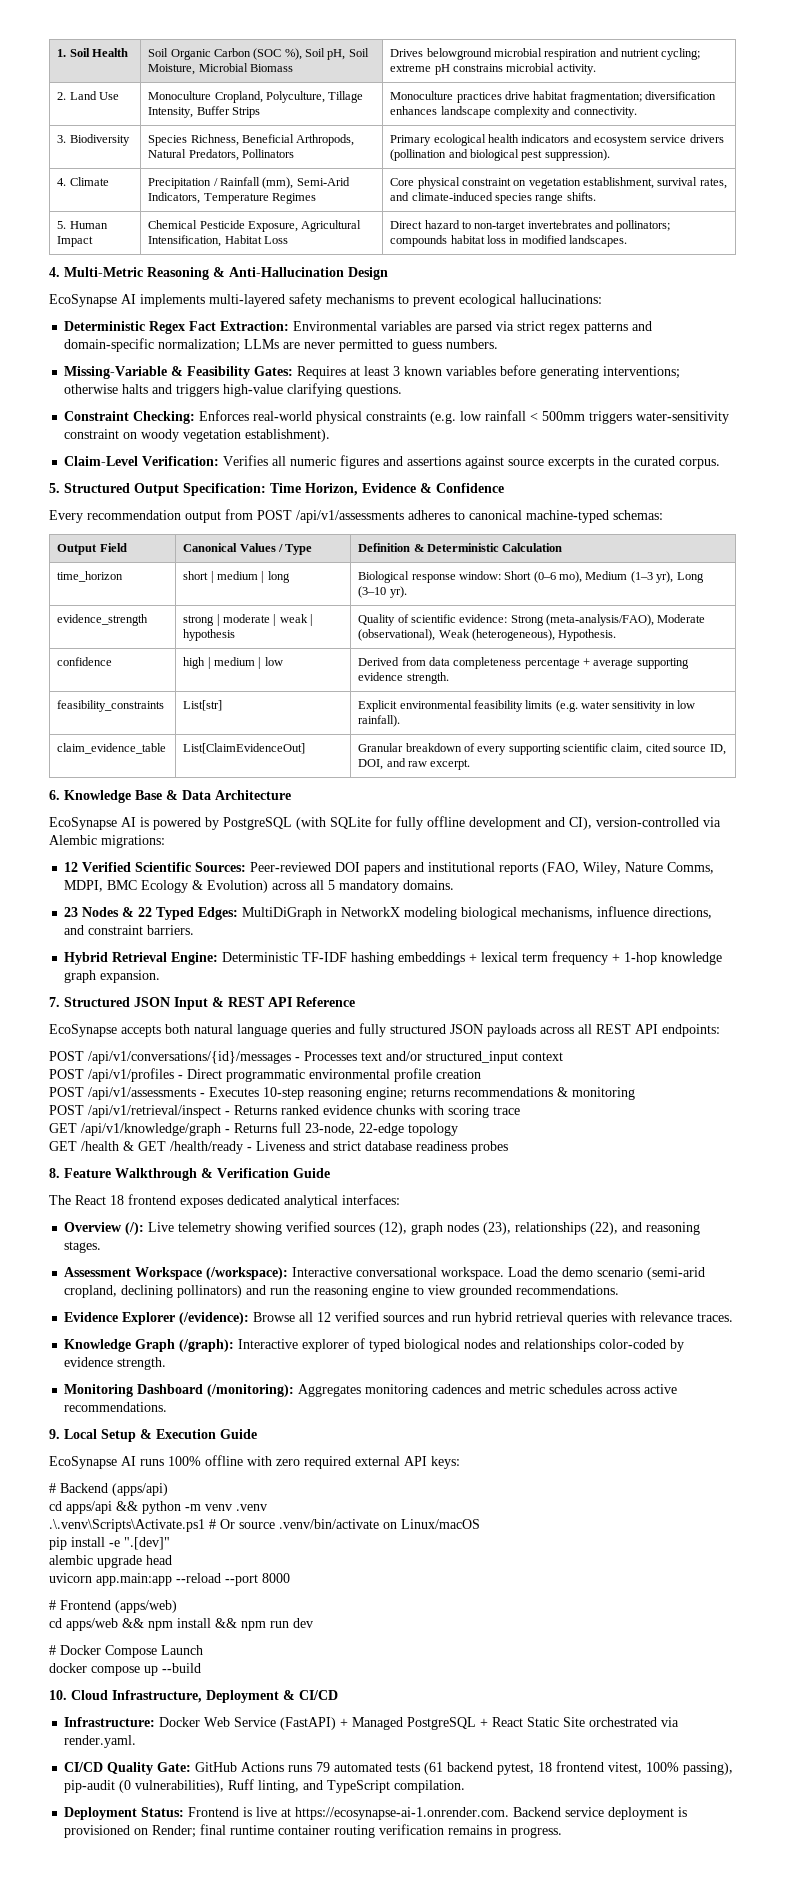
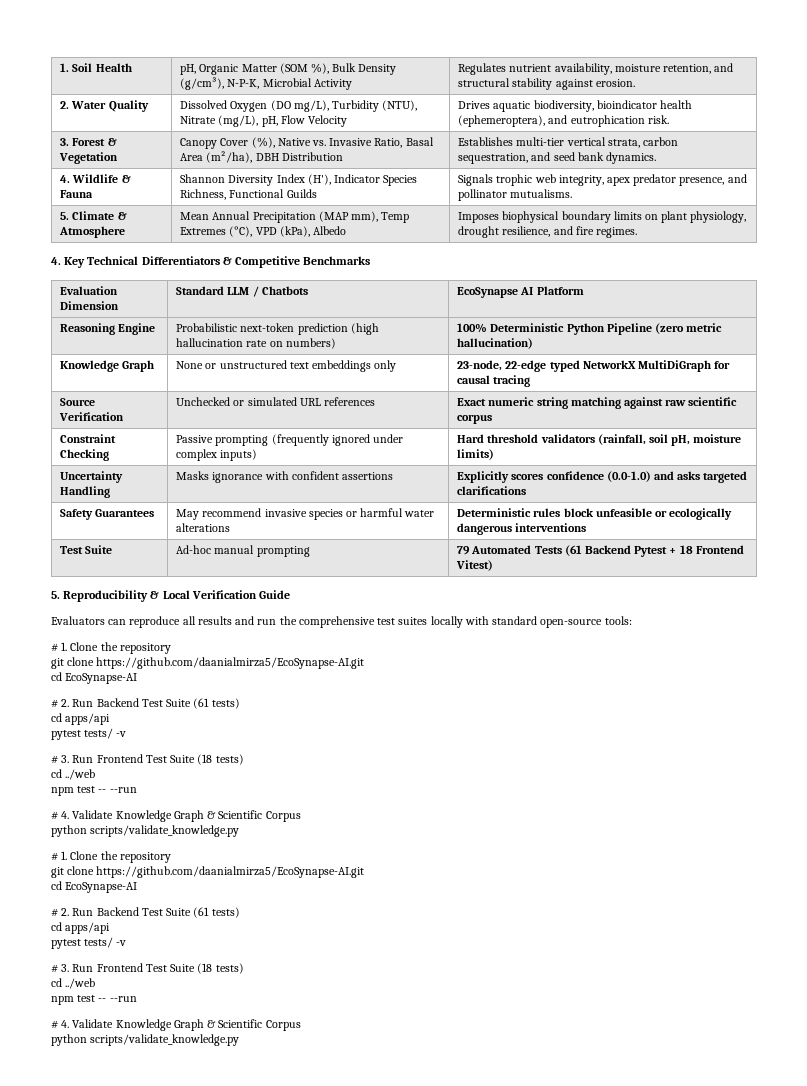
[148,48,369,60] [148,63,293,75] [390,48,701,60] [390,63,596,75] [57,91,119,100] [148,91,364,103] [148,106,260,118] [390,91,717,103] [390,106,637,118] [57,134,130,146] [148,134,355,146] [148,149,294,161] [390,134,724,146] [390,149,610,161] [57,177,109,186] [148,177,350,189] [148,192,316,204] [390,177,727,189] [390,192,596,204] [57,221,108,229] [57,236,94,247] [148,220,362,232] [148,235,288,247] [390,220,671,232] [390,235,628,247] [49,267,388,280] [49,293,602,307] [64,321,653,334] [64,338,499,352] [64,365,681,379] [64,383,403,397] [64,410,730,424] [64,429,331,442] [64,455,721,469] [49,483,504,496] [49,509,663,523] [57,543,127,555] [183,543,313,555] [358,543,563,552] [57,571,124,582] [183,571,290,583] [358,571,704,583] [358,586,407,598] [57,614,149,626] [183,614,314,626] [183,629,236,641] [358,614,706,626] [358,629,617,641] [57,657,113,666] [183,657,283,669] [358,657,689,669] [358,672,449,684] [57,700,165,712] [183,700,223,711] [358,700,696,712] [358,715,401,727] [57,743,167,754] [183,743,306,754] [358,743,726,755] [358,758,471,770] [49,790,291,803] [49,816,721,830] [49,835,165,848] [64,862,715,875] [64,880,455,893] [64,906,713,920] [64,925,195,935] [64,951,723,965] [64,970,161,983] [49,997,355,1010] [49,1023,720,1037] [49,1051,563,1064] [49,1068,481,1082] [49,1087,635,1100] [49,1105,520,1118] [49,1122,458,1136] [49,1141,508,1154] [49,1168,330,1181] [49,1194,400,1208] [64,1221,701,1235] [64,1241,102,1253] [64,1267,706,1280] [64,1285,620,1298] [64,1311,734,1325] [64,1338,685,1352] [64,1357,167,1370] [64,1384,678,1397] [64,1402,168,1412] [49,1429,257,1442] [49,1455,460,1469] [49,1483,168,1496] [49,1501,267,1514] [49,1519,480,1532] [49,1537,170,1550] [49,1555,172,1568] [49,1573,290,1586] [49,1600,177,1613] [49,1618,313,1631] [49,1645,203,1658] [49,1663,201,1676] [49,1690,338,1703] [64,1717,680,1730] [64,1735,137,1748] [64,1761,734,1775] [64,1779,466,1793] [64,1807,688,1820] [64,1824,563,1838] Soil Organic Carbon (SOC %), Soil pH, Soil Moisture, Microbial Biomass | Drives belowground microbial respiration and nutrient cycling; extreme pH constrains microbial activity. // 2. Land Use | Monoculture Cropland, Polyculture, Tillage Intensity, Buffer Strips | Monoculture practices drive habitat fragmentation; diversification enhances landscape complexity and connectivity. // 3. Biodiversity | Species Richness, Beneficial Arthropods, Natural Predators, Pollinators | Primary ecological health indicators and ecosystem service drivers (pollination and biological pest suppression). // 4. Climate | Precipitation / Rainfall (mm), Semi-Arid Indicators, Temperature Regimes | Core physical constraint on vegetation establishment, survival rates, and climate-induced species range shifts. // 5. Human Impact | Chemical Pesticide Exposure, Agricultural Intensification, Habitat Loss | Direct hazard to non-target invertebrates and pollinators; compounds habitat loss in modified landscapes. // 4. Multi-Metric Reasoning & Anti-Hallucination Design // EcoSynapse AI implements multi-layered safety mechanisms to prevent ecological hallucinations: // Deterministic Regex Fact Extraction: Environmental variables are parsed via strict regex patterns and domain-specific normalization; LLMs are never permitted to guess numbers. // Missing-Variable & Feasibility Gates: Requires at least 3 known variables before generating interventions; otherwise halts and triggers high-value clarifying questions. // Constraint Checking: Enforces real-world physical constraints (e.g. low rainfall < 500mm triggers water-sensitivity constraint on woody vegetation establishment). // Claim-Level Verification: Verifies all numeric figures and assertions against source excerpts in the curated corpus. // 5. Structured Output Specification: Time Horizon, Evidence & Confidence // Every recommendation output from POST /api/v1/assessments adheres to canonical machine-typed schemas: // Output Field | Canonical Values / Type | Definition & Deterministic Calculation // time_horizon | short | medium | long | Biological response window: Short (0–6 mo), Medium (1–3 yr), Long (3–10 yr). // evidence_strength | strong | moderate | weak | hypothesis | Quality of scientific evidence: Strong (meta-analysis/FAO), Moderate (observational), Weak (heterogeneous), Hypothesis. // confidence | high | medium | low | Derived from data completeness percentage + average supporting evidence strength. // feasibility_constraints | List[str] | Explicit environmental feasibility limits (e.g. water sensitivity in low rainfall). // claim_evidence_table | List[ClaimEvidenceOut] | Granular breakdown of every supporting scientific claim, cited source ID, DOI, and raw excerpt. // 6. Knowledge Base & Data Architecture // EcoSynapse AI is powered by PostgreSQL (with SQLite for fully offline development and CI), version-controlled via Alembic migrations: // 12 Verified Scientific Sources: Peer-reviewed DOI papers and institutional reports (FAO, Wiley, Nature Comms, MDPI, BMC Ecology & Evolution) across all 5 mandatory domains. // 23 Nodes & 22 Typed Edges: MultiDiGraph in NetworkX modeling biological mechanisms, influence directions, and constraint barriers. // Hybrid Retrieval Engine: Deterministic TF-IDF hashing embeddings + lexical term frequency + 1-hop knowledge graph expansion. // 7. Structured JSON Input & REST API Reference // EcoSynapse accepts both natural language queries and fully structured JSON payloads across all REST API endpoints: // POST /api/v1/conversations/{id}/messages - Processes text and/or structured_input context // POST /api/v1/profiles - Direct programmatic environmental profile creation // POST /api/v1/assessments - Executes 10-step reasoning engine; returns recommendations & monitoring // POST /api/v1/retrieval/inspect - Returns ranked evidence chunks with scoring trace // GET /api/v1/knowledge/graph - Returns full 23-node, 22-edge topology // GET /health & GET /health/ready - Liveness and strict database readiness probes // 8. Feature Walkthrough & Verification Guide // The React 18 frontend exposes dedicated analytical interfaces: // Overview (/): Live telemetry showing verified sources (12), graph nodes (23), relationships (22), and reasoning stages. // Assessment Workspace (/workspace): Interactive conversational workspace. Load the demo scenario (semi-arid cropland, declining pollinators) and run the reasoning engine to view grounded recommendations. // Evidence Explorer (/evidence): Browse all 12 verified sources and run hybrid retrieval queries with relevance traces. // Knowledge Graph (/graph): Interactive explorer of typed biological nodes and relationships color-coded by evidence strength. // Monitoring Dashboard (/monitoring): Aggregates monitoring cadences and metric schedules across active recommendations. // 9. Local Setup & Execution Guide // EcoSynapse AI runs 100% offline with zero required external API keys: // # Backend (apps/api) // cd apps/api && python -m venv .venv // .\.venv\Scripts\Activate.ps1 # Or source .venv/bin/activate on Linux/macOS // pip install -e ".[dev]" // alembic upgrade head // uvicorn app.main:app --reload --port 8000 // # Frontend (apps/web) // cd apps/web && npm install && npm run dev // # Docker Compose Launch // docker compose up --build // 10. Cloud Infrastructure, Deployment & CI/CD // Infrastructure: Docker Web Service (FastAPI) + Managed PostgreSQL + React Static Site orchestrated via render.yaml. // CI/CD Quality Gate: GitHub Actions runs 79 automated tests (61 backend pytest, 18 frontend vitest, 100% passing), pip-audit (0 vulnerabilities), Ruff linting, and TypeScript compilation. // Deployment Status: Frontend is live at https://ecosynapse-ai-1.onrender.com. Backend service deployment is provisioned on Render; final runtime container routing verification remains in progress. -> [180,63,397,75] [180,77,352,90] [458,63,734,75] [458,78,635,90] [60,100,149,112] [180,100,418,112] [180,115,348,127] [458,100,693,112] [458,115,669,127] [60,138,117,146] [59,152,119,164] [180,137,434,149] [180,151,343,163] [458,137,679,148] [458,152,657,164] [60,174,131,183] [60,190,94,198] [180,174,418,186] [180,189,317,200] [458,174,747,186] [458,189,573,201] [60,211,127,220] [59,226,126,238] [180,211,410,223] [180,226,347,237] [458,211,747,223] [458,226,638,238] [51,256,371,268] [60,286,119,295] [60,301,120,310] [176,286,308,297] [457,286,584,298] [60,323,156,335] [176,323,379,335] [176,338,336,349] [457,323,723,335] [457,338,534,349] [60,360,155,372] [176,360,397,372] [457,360,731,372] [457,375,531,387] [60,398,96,406] [59,412,125,421] [176,397,376,406] [457,397,738,409] [457,414,493,424] [60,434,117,443] [60,449,110,461] [176,434,404,446] [176,449,258,461] [457,434,742,446] [457,449,495,460] [60,471,124,483] [60,486,111,498] [176,471,394,483] [457,471,748,483] [457,486,527,495] [60,509,155,520] [176,508,435,520] [176,523,231,532] [457,508,733,520] [457,523,587,535] [60,545,113,554] [176,545,310,557] [457,545,744,557] [456,560,494,571] [51,590,291,602] [51,616,632,628] [51,642,171,654] [51,657,365,669] [51,672,138,684] [51,698,240,709] [51,713,111,725] [51,728,127,740] [51,754,244,765] [51,769,96,780] [51,786,137,796] [51,810,301,822] [51,825,240,837] [51,851,171,863] [51,866,365,878] [51,881,138,893] [51,907,240,918] [51,922,111,934] [51,937,127,949] [51,963,244,974] [51,978,96,989] [51,995,137,1005] [51,1019,301,1031] [51,1034,240,1046] pH, Organic Matter (SOM %), Bulk Density (g/cm³), N-P-K, Microbial Activity | Regulates nutrient availability, moisture retention, and structural stability against erosion. // 2. Water Quality | Dissolved Oxygen (DO mg/L), Turbidity (NTU), Nitrate (mg/L), pH, Flow Velocity | Drives aquatic biodiversity, bioindicator health (ephemeroptera), and eutrophication risk. // 3. Forest & Vegetation | Canopy Cover (%), Native vs. Invasive Ratio, Basal Area (m²/ha), DBH Distribution | Establishes multi-tier vertical strata, carbon sequestration, and seed bank dynamics. // 4. Wildlife & Fauna | Shannon Diversity Index (H'), Indicator Species Richness, Functional Guilds | Signals trophic web integrity, apex predator presence, and pollinator mutualisms. // 5. Climate & Atmosphere | Mean Annual Precipitation (MAP mm), Temp Extremes (°C), VPD (kPa), Albedo | Imposes biophysical boundary limits on plant physiology, drought resilience, and fire regimes. // 4. Key Technical Differentiators & Competitive Benchmarks // Evaluation Dimension | Standard LLM / Chatbots | EcoSynapse AI Platform // Reasoning Engine | Probabilistic next-token prediction (high hallucination rate on numbers) | 100% Deterministic Python Pipeline (zero metric hallucination) // Knowledge Graph | None or unstructured text embeddings only | 23-node, 22-edge typed NetworkX MultiDiGraph for causal tracing // Source Verification | Unchecked or simulated URL references | Exact numeric string matching against raw scientific corpus // Constraint Checking | Passive prompting (frequently ignored under complex inputs) | Hard threshold validators (rainfall, soil pH, moisture limits) // Uncertainty Handling | Masks ignorance with confident assertions | Explicitly scores confidence (0.0-1.0) and asks targeted clarifications // Safety Guarantees | May recommend invasive species or harmful water alterations | Deterministic rules block unfeasible or ecologically dangerous interventions // Test Suite | Ad-hoc manual prompting | 79 Automated Tests (61 Backend Pytest + 18 Frontend Vitest) // 5. Reproducibility & Local Verification Guide // Evaluators can reproduce all results and run the comprehensive test suites locally with standard open-source tools: // # 1. Clone the repository // git clone https://github.com/daanialmirza5/EcoSynapse-AI.git // cd EcoSynapse-AI // # 2. Run Backend Test Suite (61 tests) // cd apps/api // pytest tests/ -v // # 3. Run Frontend Test Suite (18 tests) // cd ../web // npm test -- --run // # 4. Validate Knowledge Graph & Scientific Corpus // python scripts/validate_knowledge.py // # 1. Clone the repository // git clone https://github.com/daanialmirza5/EcoSynapse-AI.git // cd EcoSynapse-AI // # 2. Run Backend Test Suite (61 tests) // cd apps/api // pytest tests/ -v // # 3. Run Frontend Test Suite (18 tests) // cd ../web // npm test -- --run // # 4. Validate Knowledge Graph & Scientific Corpus // python scripts/validate_knowledge.py

